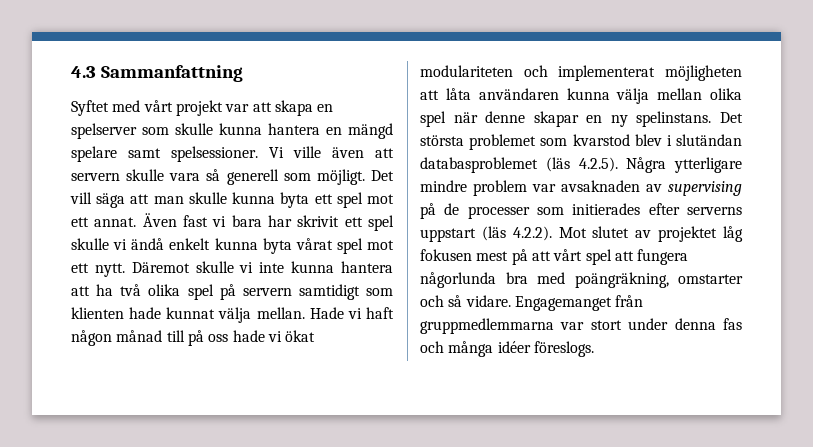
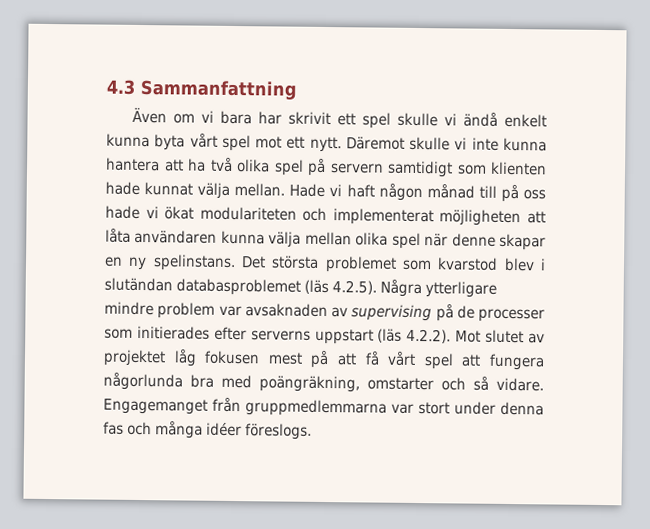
[71,100,334,116] [71,123,393,139] [71,146,394,162] [71,169,394,185] [70,192,395,208] [71,213,208,227] Syftet med vårt projekt var att skapa en spelserver som skulle kunna hantera en mängd spelare samt spelsessioner. Vi ville även att servern skulle vara så generell som möjligt. Det vill säga att man skulle kunna byta ett spel mot ett annat. Även fast -> [131,107,195,124] Även om
[295,238,333,250] vårat -> [189,132,218,148] vårt
(551, 256) none -> [364,350,380,366] få

